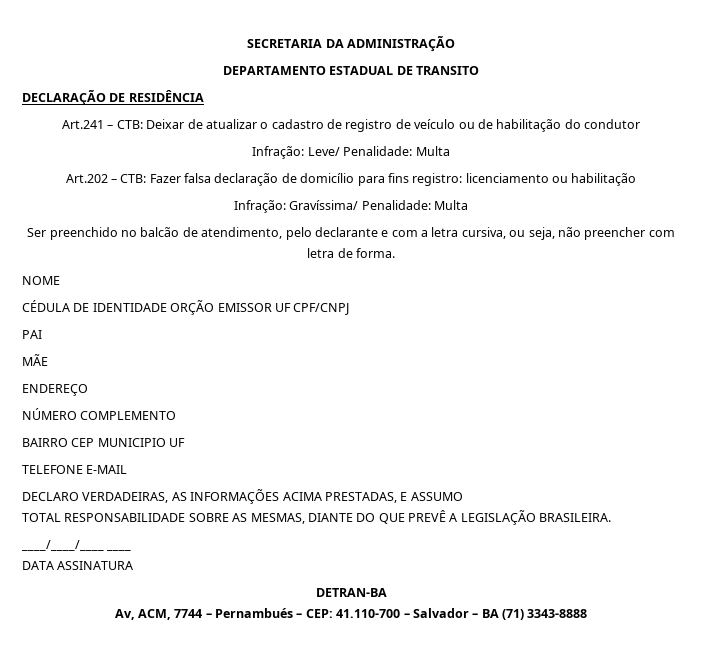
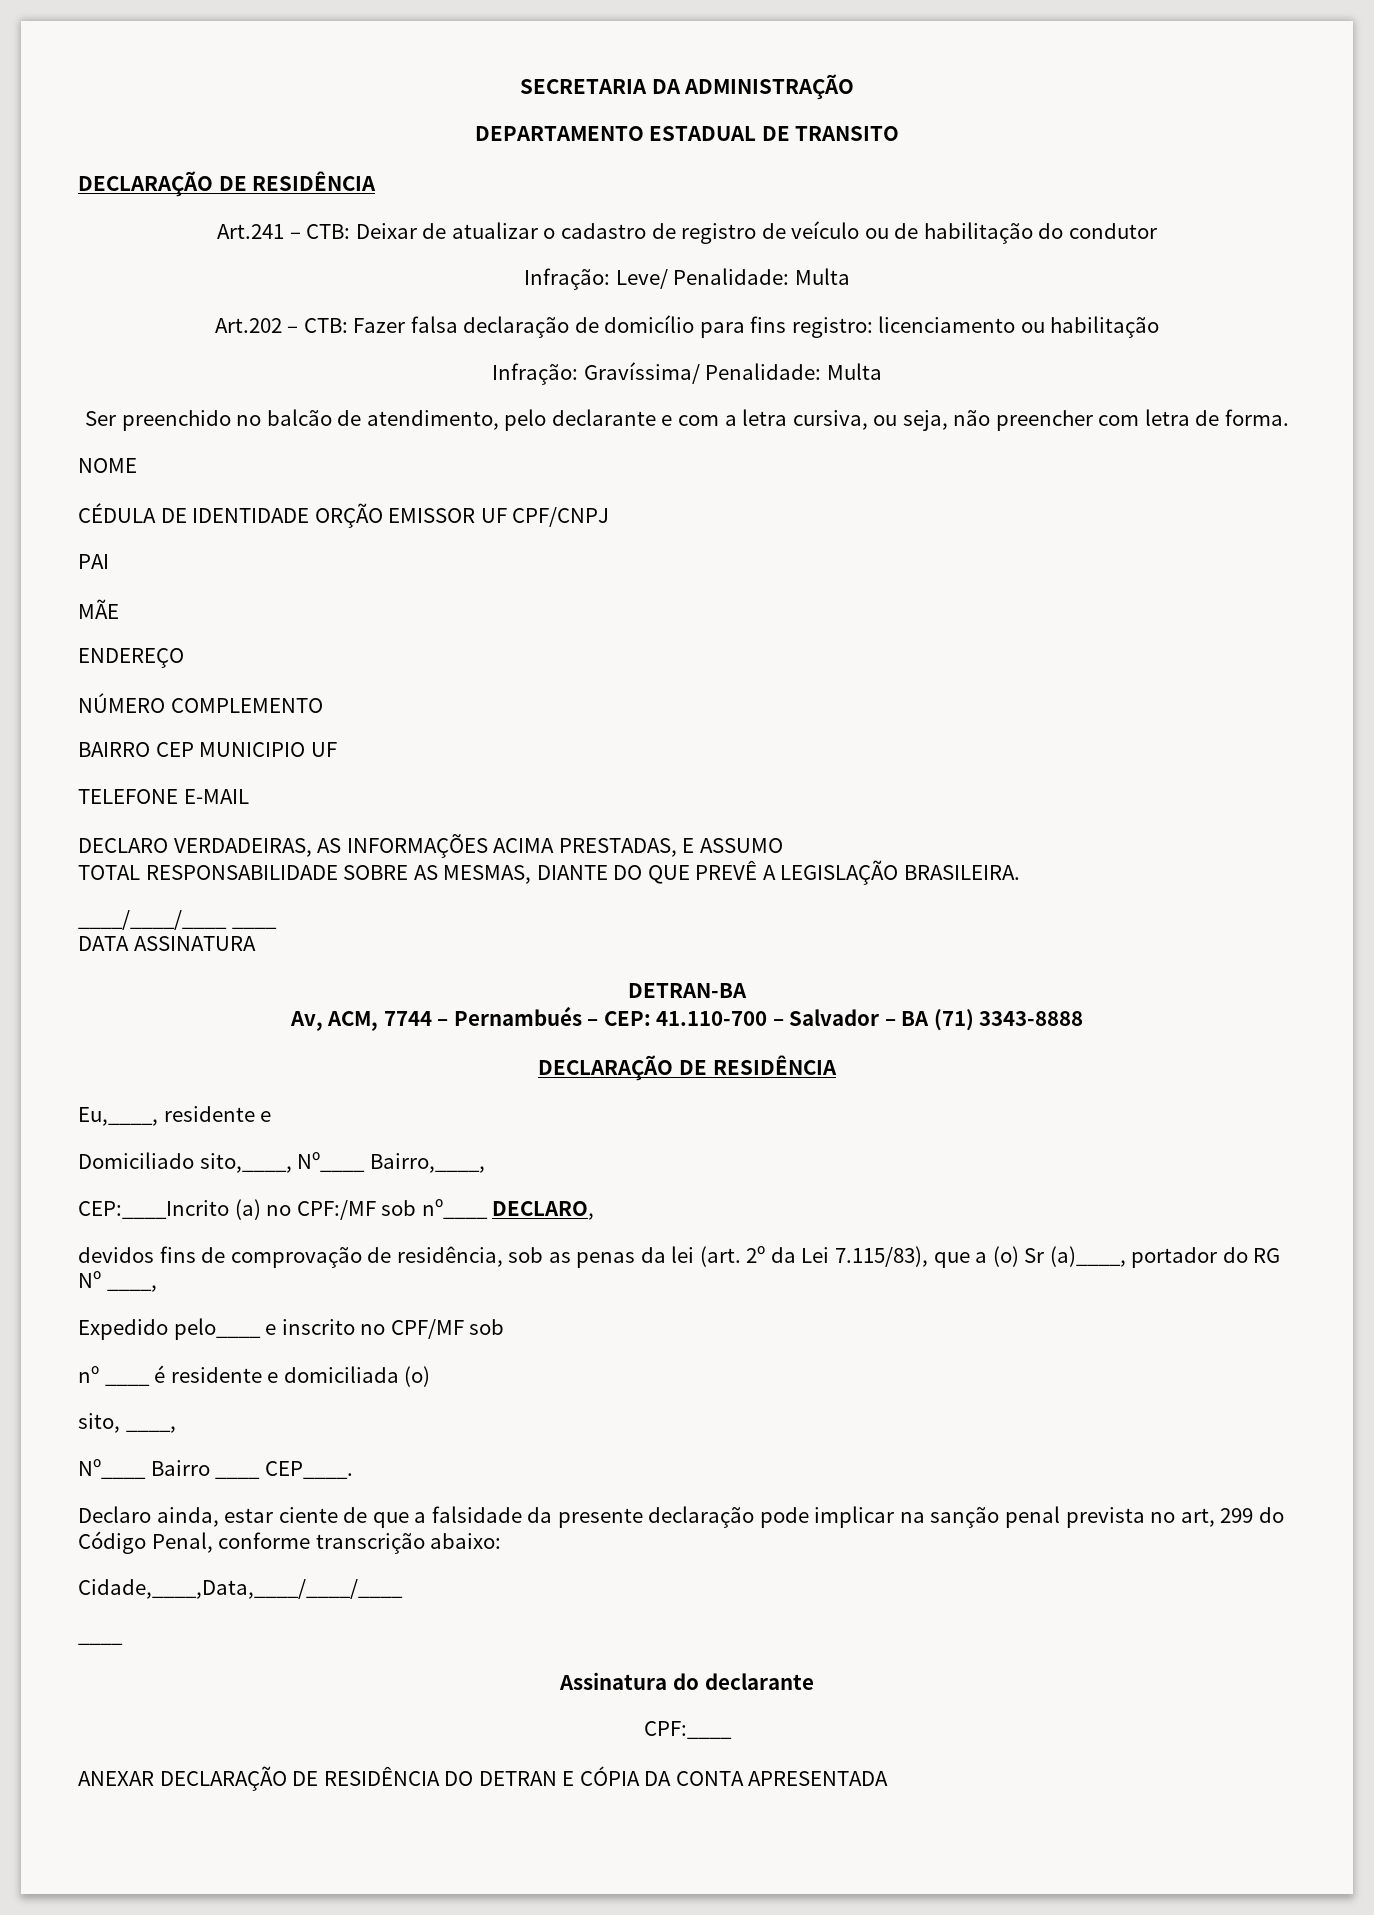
(588, 613) none -> [538,1055,837,1081] [78,1106,272,1126] [78,1152,485,1173] [78,1199,595,1220] [78,1246,1281,1268] [78,1271,157,1292] [78,1318,505,1340] [78,1366,99,1383] [104,1383,150,1386] [154,1365,431,1387] [78,1413,176,1433] [78,1459,210,1479] [215,1461,353,1479] [78,1506,1284,1528] [78,1531,502,1554] [78,1579,403,1599] [78,1642,123,1645] [559,1672,814,1690] [643,1721,732,1739] [78,1766,889,1791] // DECLARAÇÃO DE RESIDÊNCIA // Eu,____, residente e // Domiciliado sito,____, Nº____ Bairro,____, // CEP:____Incrito (a) no CPF:/MF sob nº____ DECLARO, // devidos fins de comprovação de residência, sob as penas da lei (art. 2º da Lei 7.115/83), que a (o) Sr (a)____, portador do RG Nº ____, // Expedido pelo____ e inscrito no CPF/MF sob // nº ____ é residente e domiciliada (o) // sito, ____, // Nº____ Bairro ____ CEP____. // Declaro ainda, estar ciente de que a falsidade da presente declaração pode implicar na sanção penal prevista no art, 299 do Código Penal, conforme transcrição abaixo: // Cidade,____,Data,____/____/____ // ____ // Assinatura do declarante // CPF:____ // ANEXAR DECLARAÇÃO DE RESIDÊNCIA DO DETRAN E CÓPIA DA CONTA APRESENTADA

